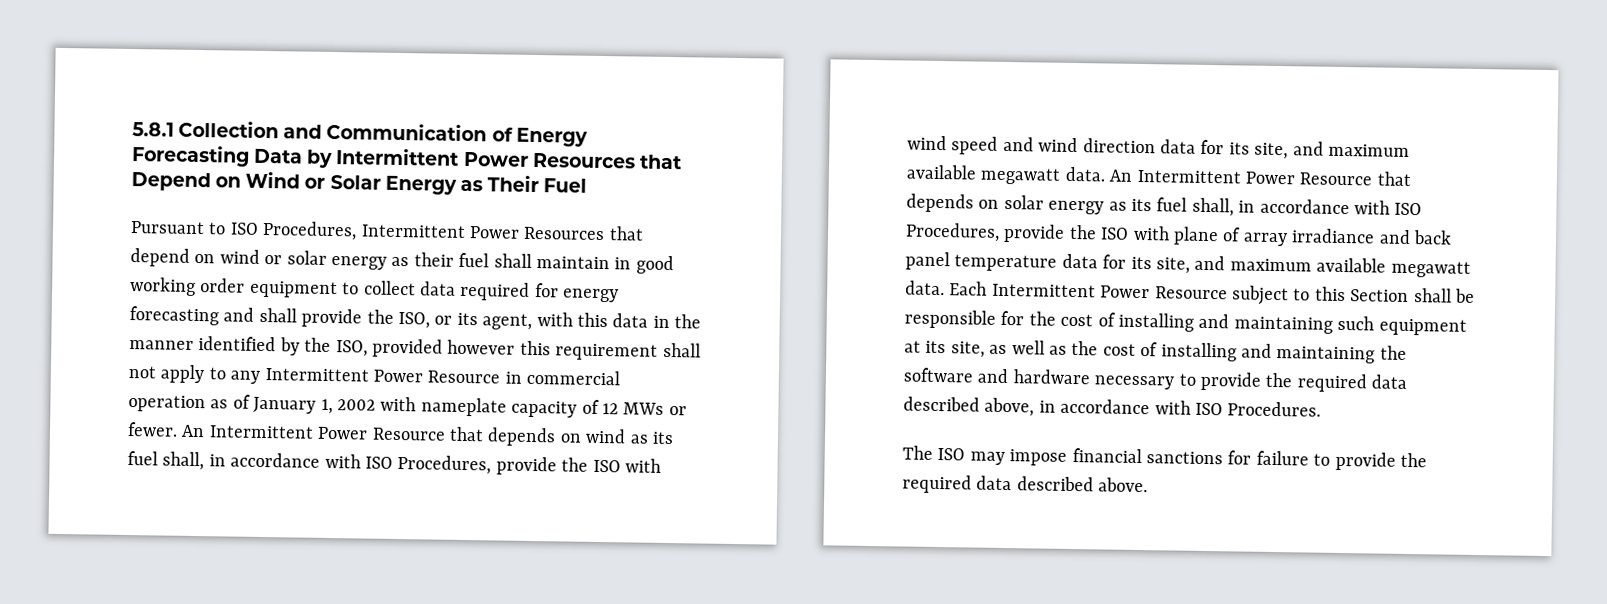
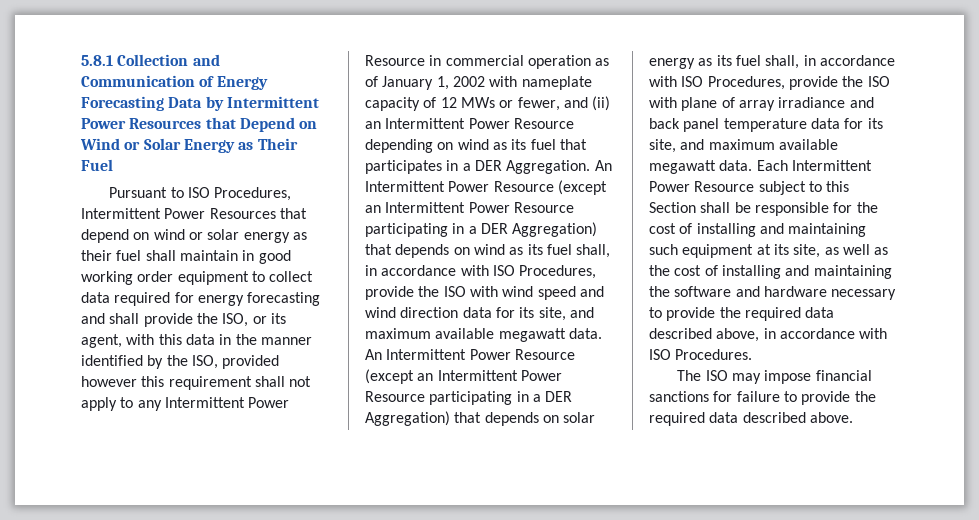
[127,421,446,441] fewer. An Intermittent Power Resource -> [517,96,611,111] [365,118,574,129] [365,139,587,153] [365,160,612,174] [365,180,607,195] [365,202,574,213] [365,222,598,237] fewer, and (ii) an Intermittent Power Resource depending on wind as its fuel that participates in a DER Aggregation. An Intermittent Power Resource (except an Intermittent Power Resource participating in a DER Aggregation)
(1373, 179) none -> [365,369,562,384] [365,391,573,405] [365,411,450,426] (except an Intermittent Power Resource participating in a DER Aggregation)

